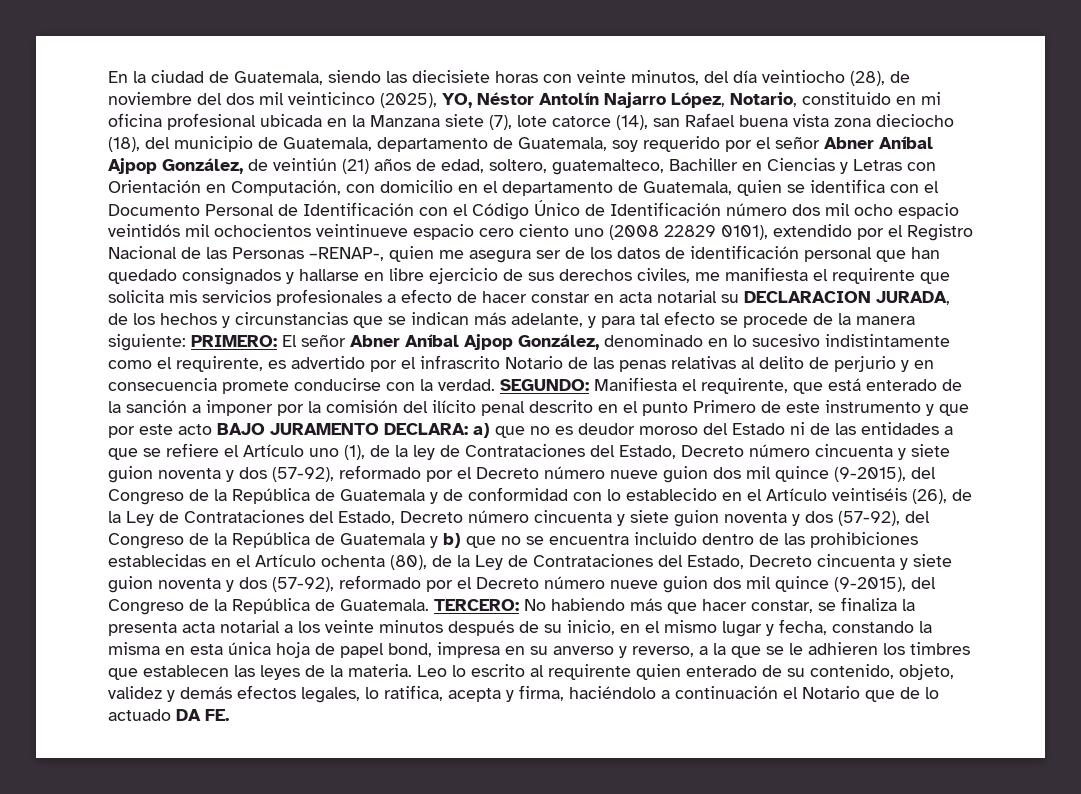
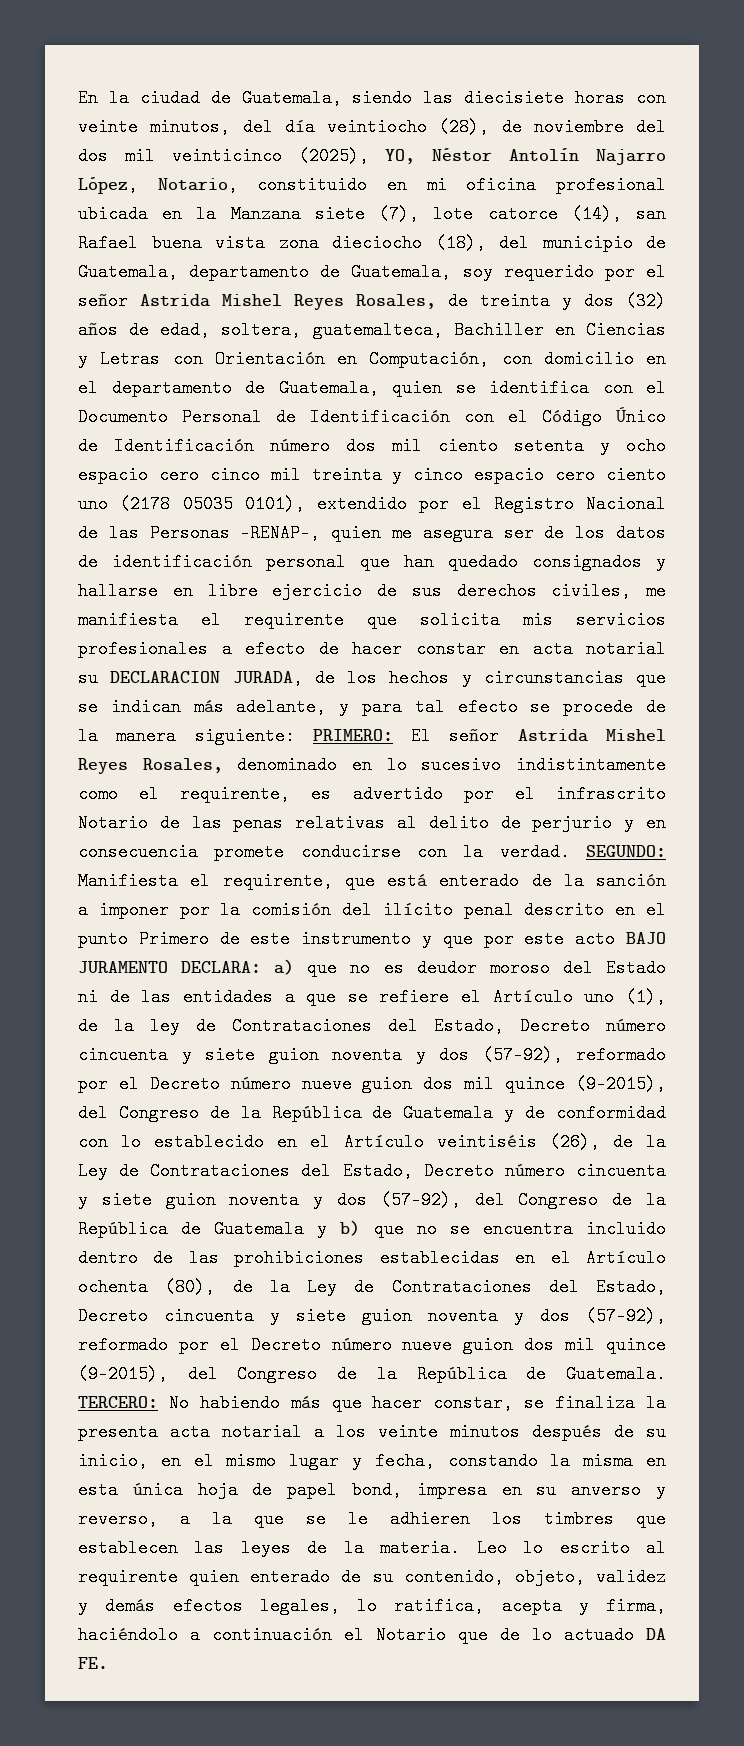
[824,136,933,149] [108,158,369,174] Abner Aníbal Ajpop González, de veintiún (21) -> [140,292,666,310] Astrida Mishel Reyes Rosales, de treinta y dos (32)
[489,159,664,175] soltero, guatemalteco, -> [221,321,443,339] soltera, guatemalteca,
[854,203,959,219] [108,224,408,237] ocho espacio veintidós mil ochocientos veintinueve -> [438,437,666,455] [78,466,464,484] ciento setenta y ocho espacio cero cinco mil treinta y cinco
[609,225,716,240] (2008 22829 -> [120,495,233,513] (2178 05035
[350,334,599,350] Abner Aníbal Ajpop González, -> [517,729,666,742] [78,758,223,774] Astrida Mishel Reyes Rosales,

